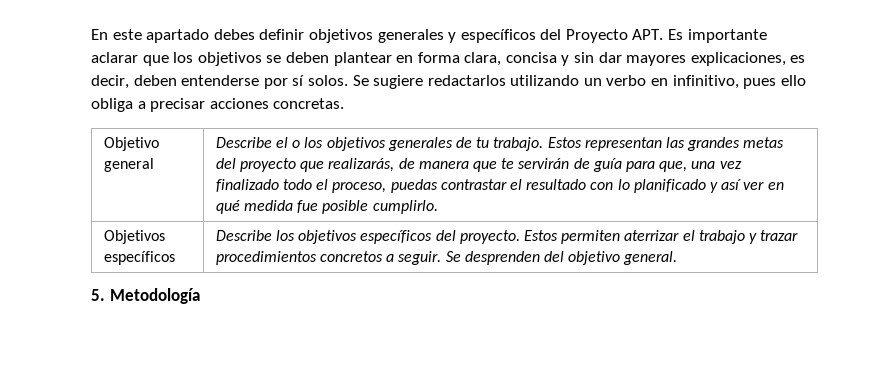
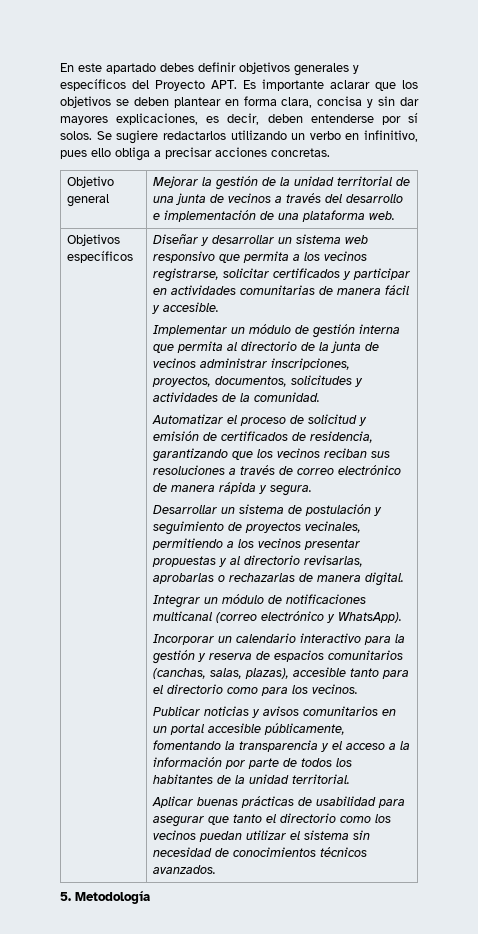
[215,137,785,151] [215,158,742,172] [215,179,784,193] [215,200,438,214] [103,230,165,244] [103,251,175,265] [215,230,799,244] [215,251,678,265] Describe el o los objetivos generales de tu trabajo. Estos representan las grandes metas del proyecto que realizarás, de manera que te servirán de guía para que, una vez finalizado todo el proceso, puedas contrastar el resultado con lo planificado y así ver en qué medida fue posible cumplirlo. // Objetivos específicos | Describe los objetivos específicos del proyecto. Estos permiten aterrizar el trabajo y trazar procedimientos concretos a seguir. Se desprenden del objetivo general. -> [152,176,410,190] [152,193,403,205] [152,210,395,222] [66,234,120,246] [66,251,133,263] [152,234,368,246] [152,251,367,263] [152,268,410,282] [152,285,410,295] [151,302,219,314] [152,324,400,338] [152,341,379,353] [152,358,350,370] [151,375,363,387] [152,392,320,402] [151,414,367,426] [152,431,373,443] [151,448,390,462] [152,465,401,475] [152,482,312,496] [152,504,382,516] [152,521,361,535] [151,538,360,550] [151,555,363,567] [152,572,404,586] [152,594,366,608] [152,611,402,623] [152,633,405,645] [151,650,403,664] [152,667,409,679] [152,684,358,696] [152,706,396,718] [152,723,345,735] [152,740,410,752] [152,757,352,769] [152,774,350,784] [151,796,405,808] [152,813,391,827] [152,830,370,842] [152,847,367,857] [152,865,216,874] Mejorar la gestión de la unidad territorial de una junta de vecinos a través del desarrollo e implementación de una plataforma web. // Objetivos específicos | Diseñar y desarrollar un sistema web responsivo que permita a los vecinos registrarse, solicitar certificados y participar en actividades comunitarias de manera fácil y accesible. // Implementar un módulo de gestión interna que permita al directorio de la junta de vecinos administrar inscripciones, proyectos, documentos, solicitudes y actividades de la comunidad. // Automatizar el proceso de solicitud y emisión de certificados de residencia, garantizando que los vecinos reciban sus resoluciones a través de correo electrónico de manera rápida y segura. // Desarrollar un sistema de postulación y seguimiento de proyectos vecinales, permitiendo a los vecinos presentar propuestas y al directorio revisarlas, aprobarlas o rechazarlas de manera digital. // Integrar un módulo de notificaciones multicanal (correo electrónico y WhatsApp). // Incorporar un calendario interactivo para la gestión y reserva de espacios comunitarios (canchas, salas, plazas), accesible tanto para el directorio como para los vecinos. // Publicar noticias y avisos comunitarios en un portal accesible públicamente, fomentando la transparencia y el acceso a la información por parte de todos los habitantes de la unidad territorial. // Aplicar buenas prácticas de usabilidad para asegurar que tanto el directorio como los vecinos puedan utilizar el sistema sin necesidad de conocimientos técnicos avanzados.

